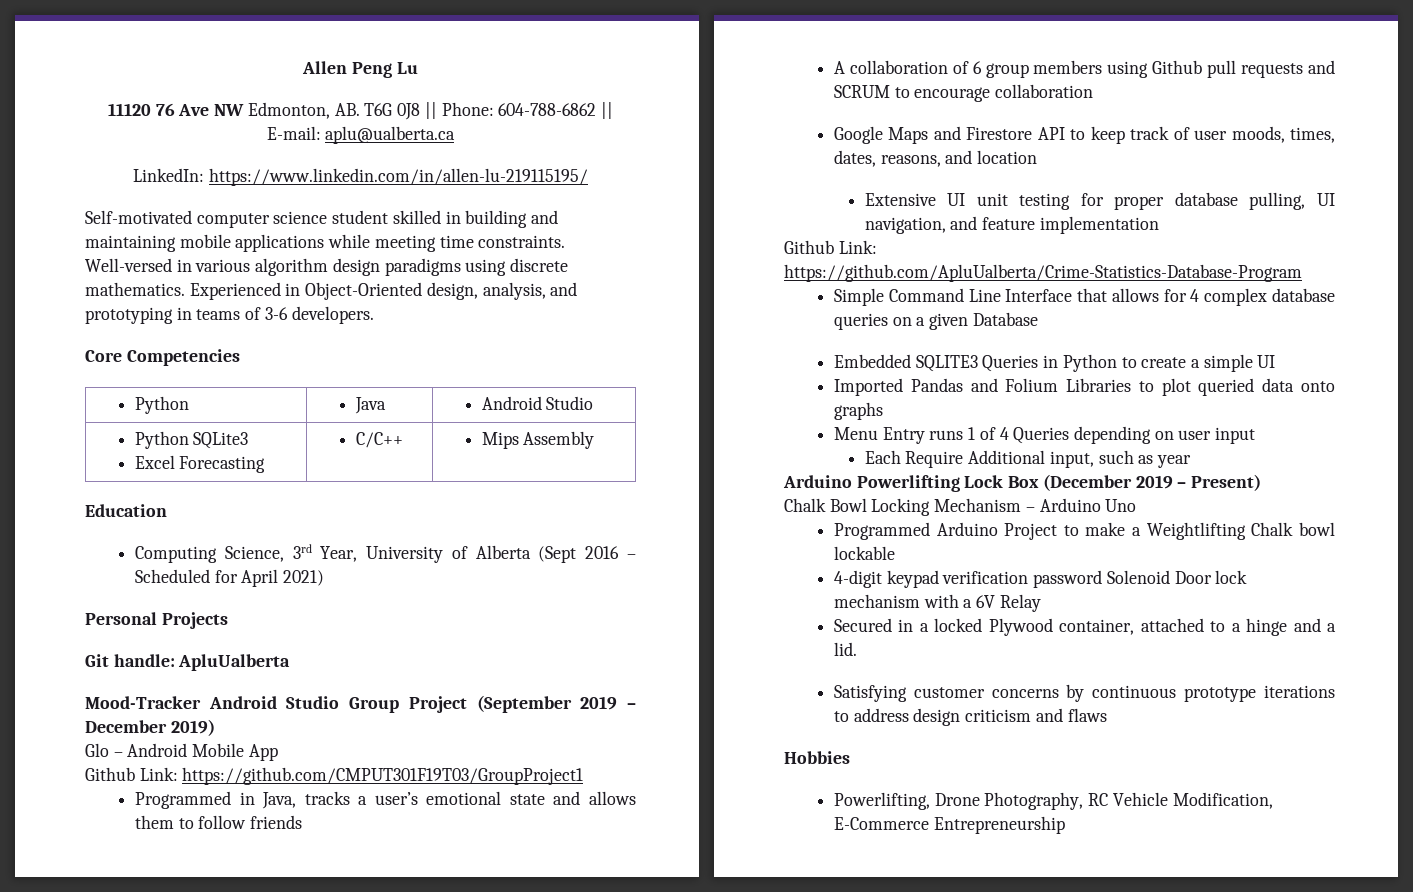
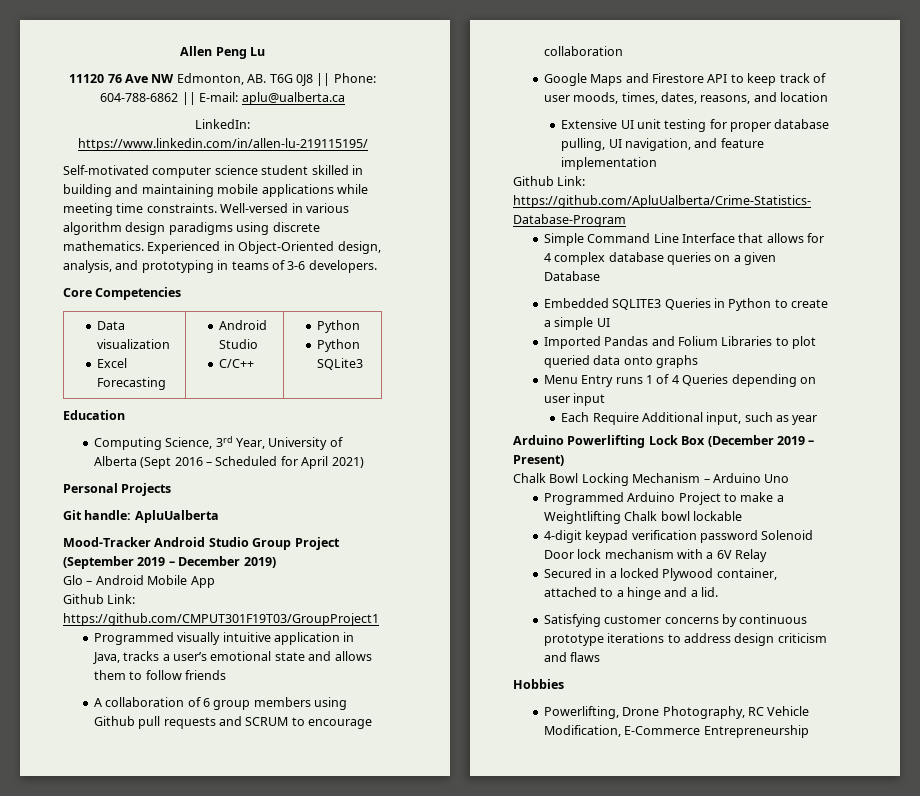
[134,396,189,414] [354,397,386,414] [481,396,594,410] [134,431,249,449] Python | Java | Android Studio // Python SQLite3 -> [97,321,126,330] [97,339,171,349] Data visualization
(266, 464) none -> [219,320,268,330] [219,339,259,349] Android Studio //
[481,431,595,449] Mips Assembly -> [317,320,361,333] [317,339,361,352] [317,358,364,370] Python // Python SQLite3
(231, 800) none -> [177,632,341,645] visually intuitive application

